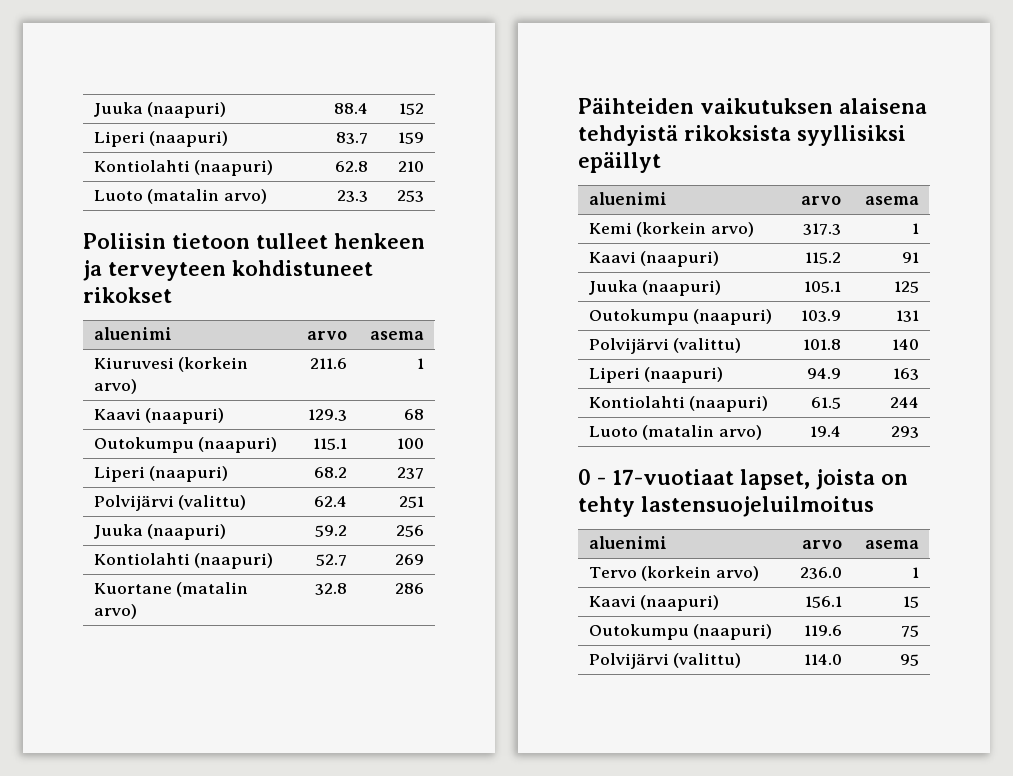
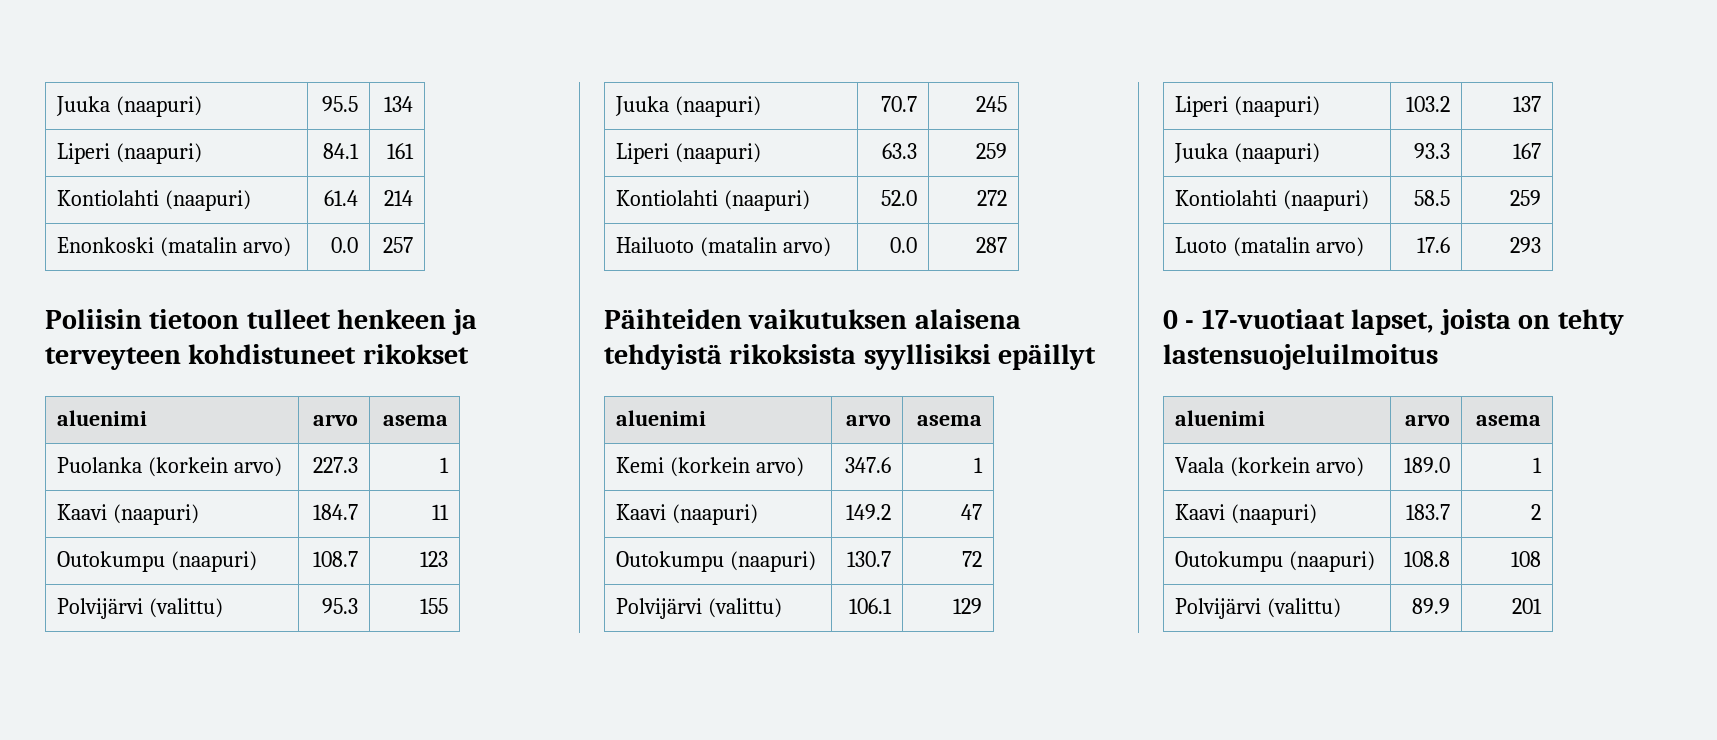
[93,102,227,118] [334,103,369,114] [399,103,425,115] [93,131,229,147] [336,132,369,144] [398,132,425,144] [93,160,274,176] [335,161,369,172] [398,161,425,172] [93,189,268,204] [337,190,369,202] [397,190,425,202] Juuka (naapuri) | 88.4 | 152 // Liperi (naapuri) | 83.7 | 159 // Kontiolahti (naapuri) | 62.8 | 210 // Luoto (matalin arvo) | 23.3 | 253 -> [56,96,203,117] [321,96,358,112] [383,96,413,112] [57,143,203,164] [322,143,359,159] [386,143,414,159] [57,190,252,211] [323,190,358,206] [383,190,413,206] [57,237,292,257] [330,237,358,253] [382,237,413,253] Juuka (naapuri) | 95.5 | 134 // Liperi (naapuri) | 84.1 | 161 // Kontiolahti (naapuri) | 61.4 | 214 // Enonkoski (matalin arvo) | 0.0 | 257
[93,357,249,372] [93,379,137,394] [310,358,348,369] [417,358,425,369] [93,408,225,424] [308,409,348,421] [404,409,425,420] [93,437,278,453] [313,438,348,450] [397,438,425,449] [93,466,229,482] [314,467,348,478] [397,467,425,479] [93,495,247,511] [314,496,348,507] [399,496,425,508] [93,524,227,540] [315,525,348,537] [396,525,425,537] [93,553,274,569] [316,554,348,566] [395,554,425,565] [93,582,249,597] [93,604,137,619] [315,583,348,595] [395,583,425,594] Kiuruvesi (korkein arvo) | 211.6 | 1 // Kaavi (naapuri) | 129.3 | 68 // Outokumpu (naapuri) | 115.1 | 100 // Liperi (naapuri) | 68.2 | 237 // Polvijärvi (valittu) | 62.4 | 251 // Juuka (naapuri) | 59.2 | 256 // Kontiolahti (naapuri) | 52.7 | 269 // Kuortane (matalin arvo) | 32.8 | 286 -> [57,457,283,477] [312,457,358,473] [439,457,449,473] [57,504,200,525] [312,504,358,520] [431,504,449,520] [57,551,258,572] [312,551,358,567] [419,551,448,567] [57,598,224,619] [321,598,358,614] [419,598,448,614] [615,96,762,117] [880,96,917,112] [975,96,1007,112] [616,143,762,164] [881,143,917,159] [975,143,1007,159] [616,190,811,211] [880,190,917,206] [976,190,1007,206] [616,237,832,257] [889,237,917,253] [975,237,1007,253] Puolanka (korkein arvo) | 227.3 | 1 // Kaavi (naapuri) | 184.7 | 11 // Outokumpu (naapuri) | 108.7 | 123 // Polvijärvi (valittu) | 95.3 | 155 // Juuka (naapuri) | 70.7 | 245 // Liperi (naapuri) | 63.3 | 259 // Kontiolahti (naapuri) | 52.0 | 272 // Hailuoto (matalin arvo) | 0.0 | 287
[803,223,842,235] [912,223,920,234] [588,251,720,267] [805,252,842,264] [902,252,920,263] [588,280,722,296] [804,281,842,293] [894,281,920,293] [588,309,773,325] [801,310,842,322] [896,310,920,322] [588,338,742,354] [803,339,842,350] [892,339,920,350] [588,367,724,383] [807,368,842,379] [893,368,920,380] [588,396,769,412] [811,397,842,409] [890,397,920,408] [588,425,763,440] [810,426,842,437] 317.3 | 1 // Kaavi (naapuri) | 115.2 | 91 // Juuka (naapuri) | 105.1 | 125 // Outokumpu (naapuri) | 103.9 | 131 // Polvijärvi (valittu) | 101.8 | 140 // Liperi (naapuri) | 94.9 | 163 // Kontiolahti (naapuri) | 61.5 | 244 // Luoto (matalin arvo) | 19.4 -> [844,457,891,473] [973,457,983,473] [616,504,759,525] [845,504,891,520] [960,504,982,520] [616,551,817,572] [846,551,891,567] [961,551,982,567] [616,598,783,619] [848,598,892,614] [952,598,982,614] [1175,96,1321,117] [1405,96,1450,112] [1512,96,1541,112] [1174,143,1321,164] [1413,143,1450,159] [1512,143,1541,159] [1175,190,1370,211] [1413,190,1450,206] [1509,190,1541,206] [1175,237,1365,257] [1416,237,1450,253] 347.6 | 1 // Kaavi (naapuri) | 149.2 | 47 // Outokumpu (naapuri) | 130.7 | 72 // Polvijärvi (valittu) | 106.1 | 129 // Liperi (naapuri) | 103.2 | 137 // Juuka (naapuri) | 93.3 | 167 // Kontiolahti (naapuri) | 58.5 | 259 // Luoto (matalin arvo) | 17.6
[588,566,760,581] [800,567,843,579] [912,567,920,578] [588,595,720,611] [805,596,843,608] [903,596,920,608] [588,624,773,640] [804,625,843,636] [901,625,920,637] [588,653,742,669] [804,654,843,665] [900,654,920,666] Tervo (korkein arvo) | 236.0 | 1 // Kaavi (naapuri) | 156.1 | 15 // Outokumpu (naapuri) | 119.6 | 75 // Polvijärvi (valittu) | 114.0 | 95 -> [1175,457,1365,477] [1403,457,1450,473] [1532,457,1542,473] [1175,504,1318,525] [1405,504,1450,520] [1530,504,1541,520] [1175,551,1376,572] [1403,551,1450,567] [1510,551,1541,567] [1175,598,1342,619] [1411,598,1450,614] [1511,598,1542,614] Vaala (korkein arvo) | 189.0 | 1 // Kaavi (naapuri) | 183.7 | 2 // Outokumpu (naapuri) | 108.8 | 108 // Polvijärvi (valittu) | 89.9 | 201

